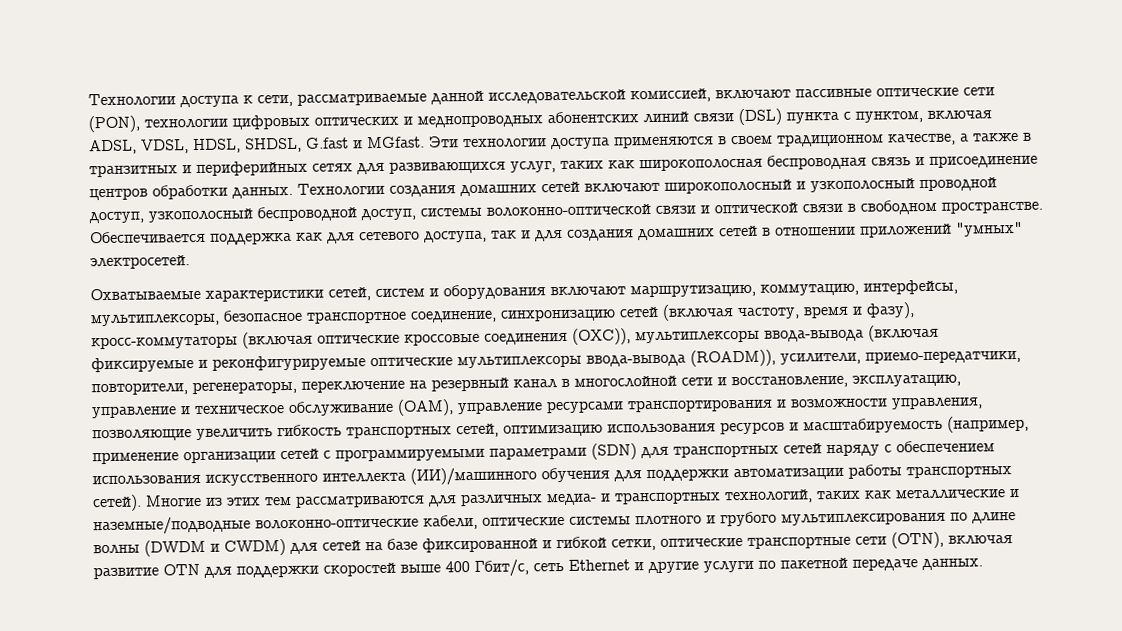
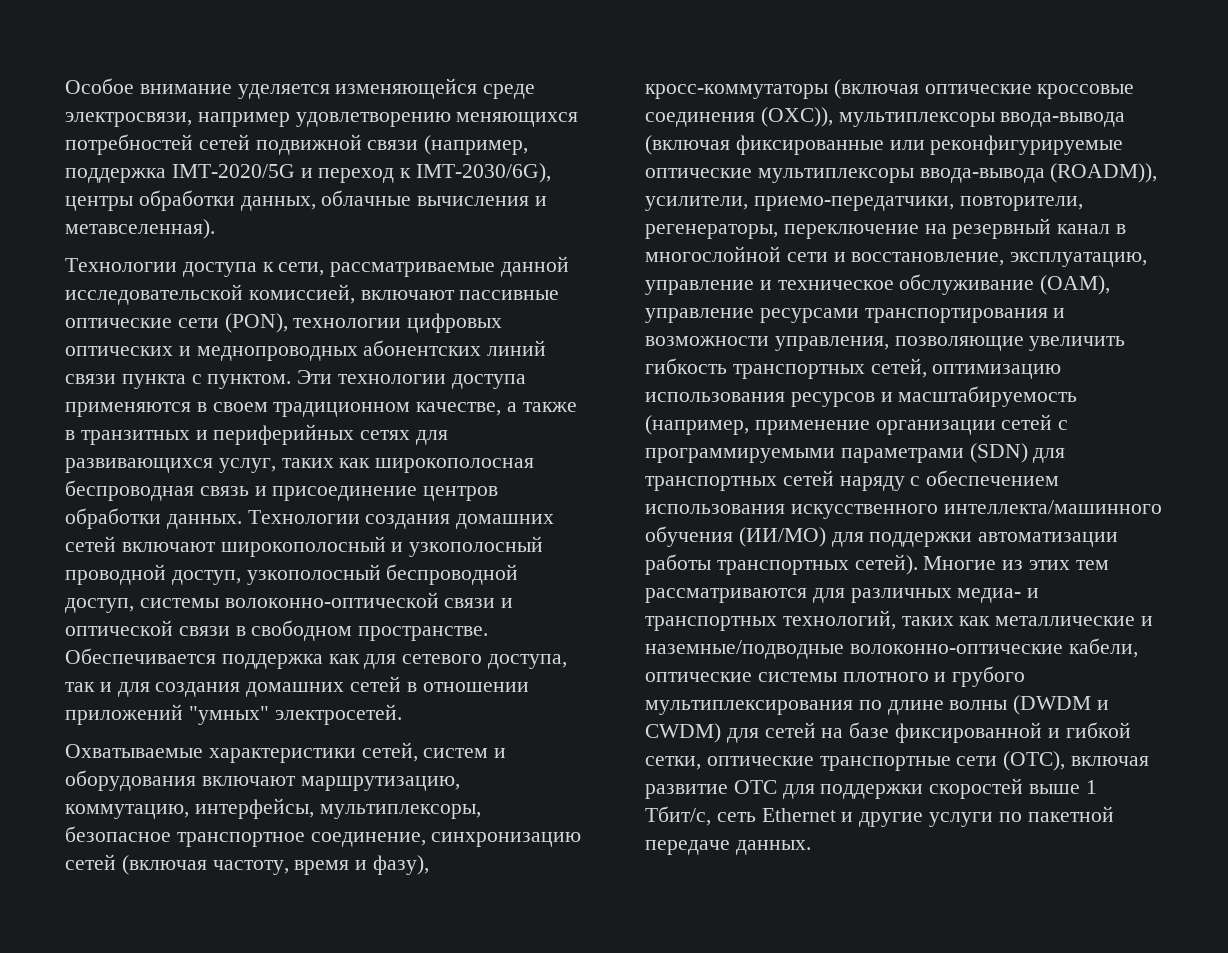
(88, 100) none -> [65,78,536,99] [65,112,579,127] [65,134,529,155] [65,163,552,183] [65,190,548,211] [65,219,215,239] Особое внимание уделяется изменяющейся среде электросвязи, например удовлетворению меняющихся потребностей сетей подвижной связи (например, поддержка IMT-2020/5G и переход к IMT-2030/6G), центры обработки данных, облачные вычисления и метавселенная). //
[738,108,782,126] (DSL) -> (116, 379) none
[855,110,992,123] [89,136,425,155] пунктом, включая ADSL, VDSL, HDSL, SHDSL, G.fast и MGfast. -> [207,374,292,389] пунктом.
[91,357,208,373] фиксируемые и -> [735,135,925,155] фиксированные или
[322,467,610,486] интеллекта (ИИ)/машинного обучения -> [943,500,1162,514] [645,526,826,547] интеллекта/машинного обучения (ИИ/МО)
[891,531,944,549] (OTN), -> [1003,751,1066,771] (OTС),
[163,563,200,576] OTN -> [733,780,777,794] OTС
[445,559,529,577] 400 Гбит/с, -> [1085,780,1097,794] [645,806,711,826] 1 Тбит/с,

